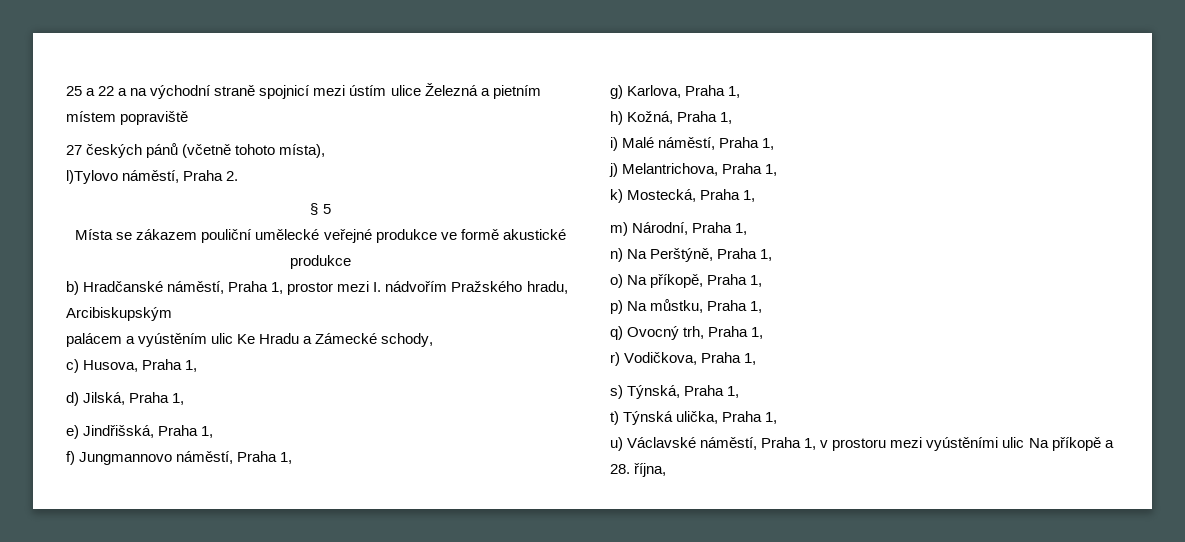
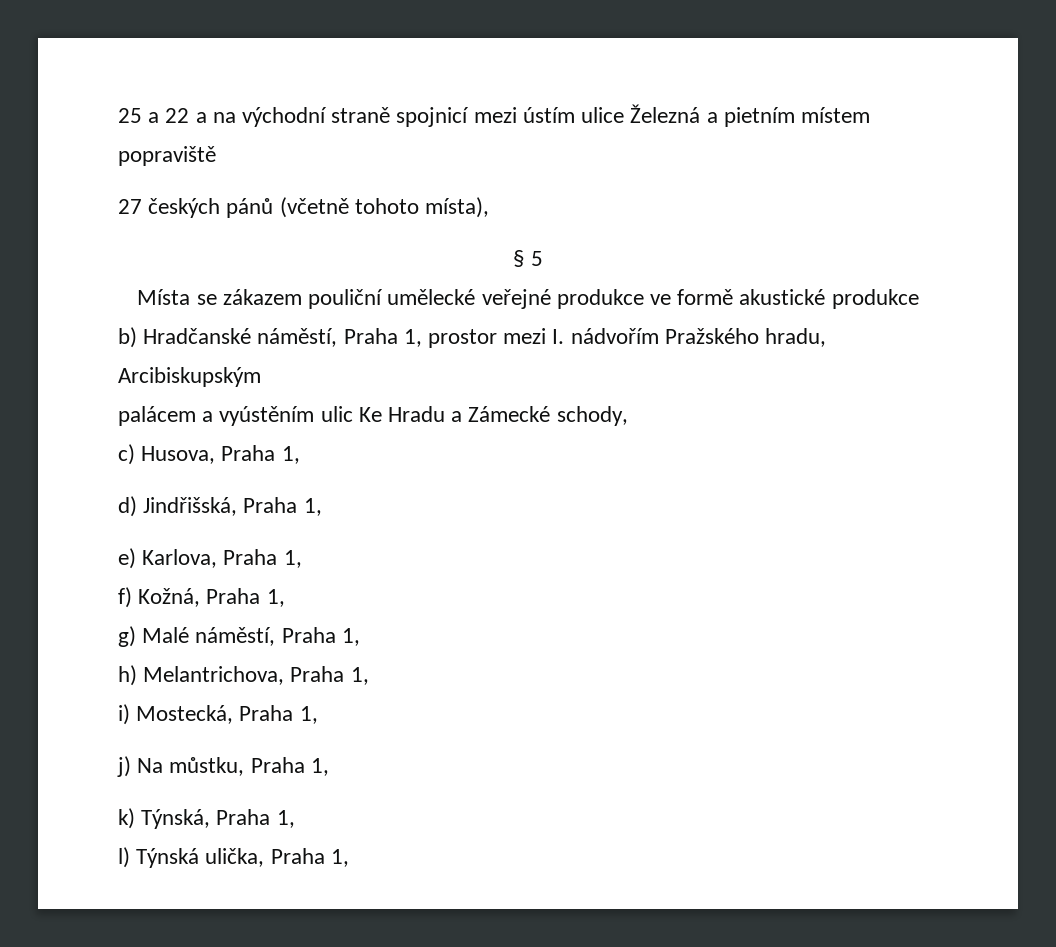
[66,170,239,184] // l)Tylovo náměstí, Praha 2. -> (490, 207) none
[83,392,126,405] Jilská, -> [143,497,238,516] Jindřišská,
[83,425,155,438] Jindřišská, -> [142,549,218,568] Karlova,
[79,451,234,465] Jungmannovo náměstí, -> [138,588,201,607] Kožná,
[627,85,741,98] [610,111,733,125] [610,137,618,151] Karlova, Praha 1, // h) Kožná, Praha 1, // i) -> (136, 636) none
[609,163,618,177] j) -> [118,665,137,686] h)
[610,189,623,203] k) -> [118,704,130,725] i)
[610,222,748,236] [610,248,773,262] [610,274,763,288] [610,299,763,314] [610,326,764,340] [610,352,757,366] [610,385,623,399] m) Národní, Praha 1, // n) Na Perštýně, Praha 1, // o) Na příkopě, Praha 1, // p) Na můstku, Praha 1, // q) Ovocný trh, Praha 1, // r) Vodičkova, Praha 1, // s) -> [117,756,329,777] [118,808,135,829] j) Na můstku, Praha 1, // k)
[610,411,619,425] t) -> [118,847,130,868] l)
[610,437,1114,451] [610,463,667,477] // u) Václavské náměstí, Praha 1, v prostoru mezi vyústěními ulic Na příkopě a 28. října, -> (349, 858) none

